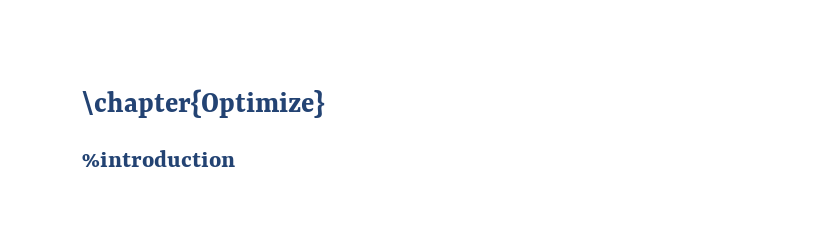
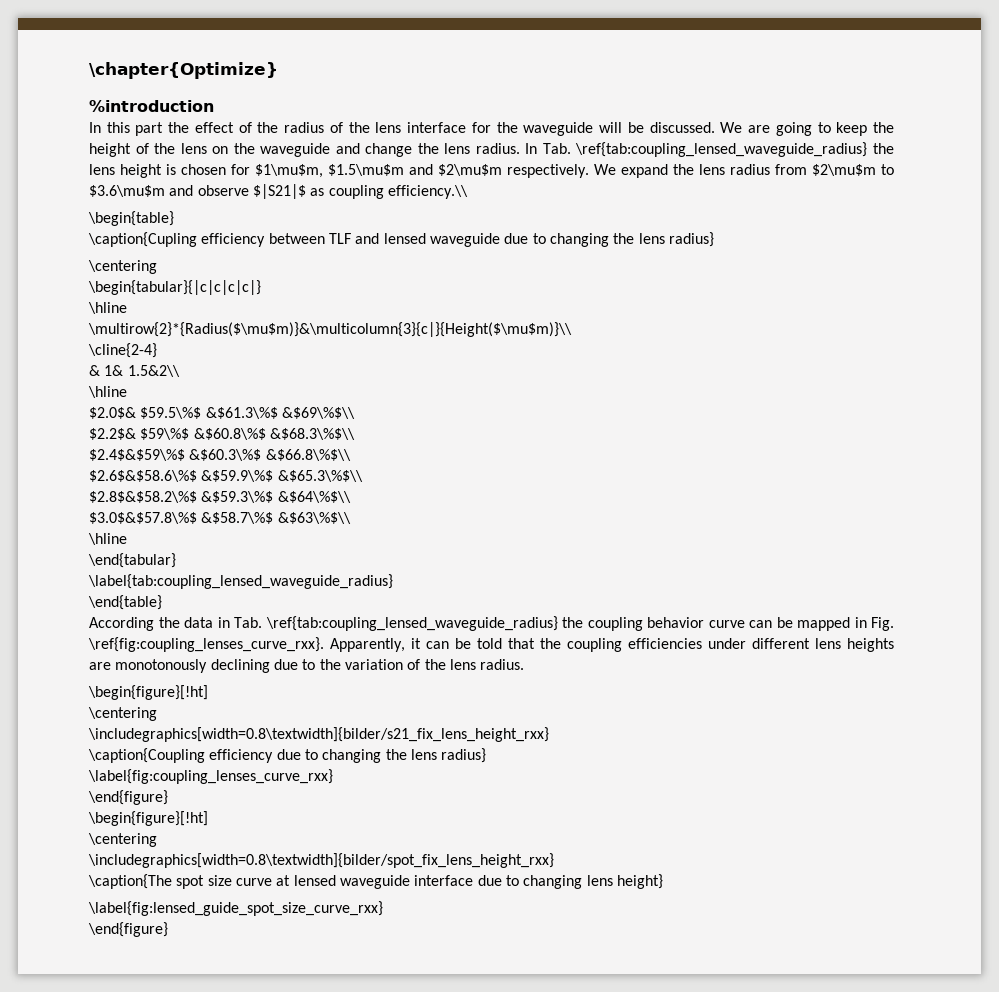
(235, 158) none -> [89,122,895,136] [89,142,895,157] [89,164,894,178] [89,184,468,199] [88,211,174,226] [88,232,714,247] [88,260,157,274] [88,280,261,295] [88,302,127,314] [88,322,572,337] [88,343,157,358] [89,365,180,377] [88,386,127,398] [89,407,355,419] [89,428,355,440] [89,449,351,461] [89,470,363,482] [89,491,351,503] [89,512,351,524] [88,533,127,545] [88,553,176,568] [88,574,393,589] [88,595,162,610] [89,616,894,631] [88,637,894,652] [89,659,525,673] [88,685,208,700] [88,707,157,721] [88,727,549,742] [88,748,487,763] [88,769,333,784] [88,790,168,805] [88,811,208,826] [88,833,157,847] [88,853,554,868] [88,874,663,889] [88,901,383,916] [88,922,168,937] // In this part the effect of the radius of the lens interface for the waveguide will be discussed. We are going to keep the height of the lens on the waveguide and change the lens radius. In Tab. \ref{tab:coupling_lensed_waveguide_radius} the lens height is chosen for $1\mu$m, $1.5\mu$m and $2\mu$m respectively. We expand the lens radius from $2\mu$m to $3.6\mu$m and observe $|S21|$ as coupling efficiency.\\ // \begin{table} // \caption{Cupling efficiency between TLF and lensed waveguide due to changing the lens radius} // \centering // \begin{tabular}{|c|c|c|c|} // \hline // \multirow{2}*{Radius($\mu$m)}&\multicolumn{3}{c|}{Height($\mu$m)}\\ // \cline{2-4} // & 1& 1.5&2\\ // \hline // $2.0$& $59.5\%$ &$61.3\%$ &$69\%$\\ // $2.2$& $59\%$ &$60.8\%$ &$68.3\%$\\ // $2.4$&$59\%$ &$60.3\%$ &$66.8\%$\\ // $2.6$&$58.6\%$ &$59.9\%$ &$65.3\%$\\ // $2.8$&$58.2\%$ &$59.3\%$ &$64\%$\\ // $3.0$&$57.8\%$ &$58.7\%$ &$63\%$\\ // \hline // \end{tabular} // \label{tab:coupling_lensed_waveguide_radius} // \end{table} // According the data in Tab. \ref{tab:coupling_lensed_waveguide_radius} the coupling behavior curve can be mapped in Fig. \ref{fig:coupling_lenses_curve_rxx}. Apparently, it can be told that the coupling efficiencies under different lens heights are monotonously declining due to the variation of the lens radius. // \begin{figure}[!ht] // \centering // \includegraphics[width=0.8\textwidth]{bilder/s21_fix_lens_height_rxx} // \caption{Coupling efficiency due to changing the lens radius} // \label{fig:coupling_lenses_curve_rxx} // \end{figure} // \begin{figure}[!ht] // \centering // \includegraphics[width=0.8\textwidth]{bilder/spot_fix_lens_height_rxx} // \caption{The spot size curve at lensed waveguide interface due to changing lens height} // \label{fig:lensed_guide_spot_size_curve_rxx} // \end{figure}

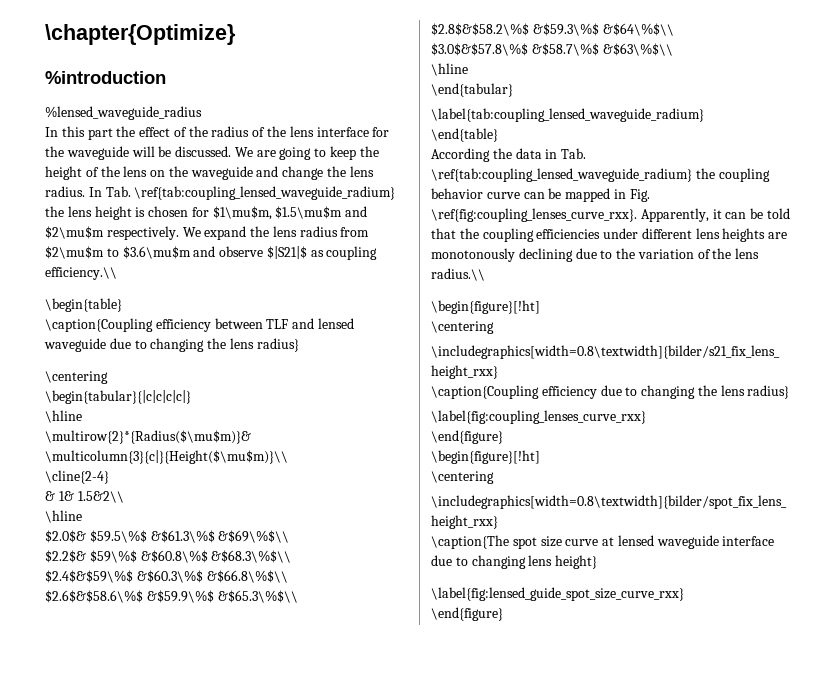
(214, 106) none -> [45,106,202,120] // %lensed_waveguide_radius
[575,142,868,157] \ref{tab:coupling_lensed_waveguide_radius} -> [134,186,396,200] \ref{tab:coupling_lensed_waveguide_radium}
[88,232,197,247] \caption{Cupling -> [45,318,153,332] \caption{Coupling
[88,574,393,589] \label{tab:coupling_lensed_waveguide_radius} -> [431,108,704,122] \label{tab:coupling_lensed_waveguide_radium}
[265,616,558,631] \ref{tab:coupling_lensed_waveguide_radius} -> [431,168,692,182] \ref{tab:coupling_lensed_waveguide_radium}
[480,659,525,670] radius. -> [431,268,485,281] radius.\\

